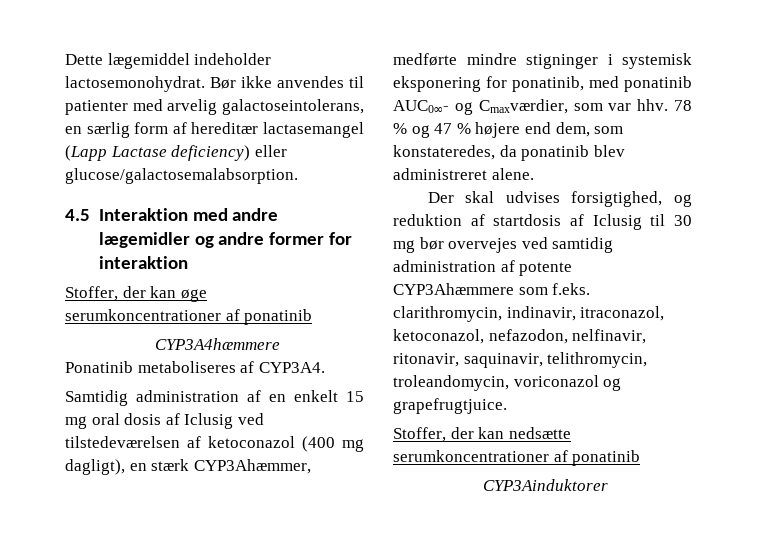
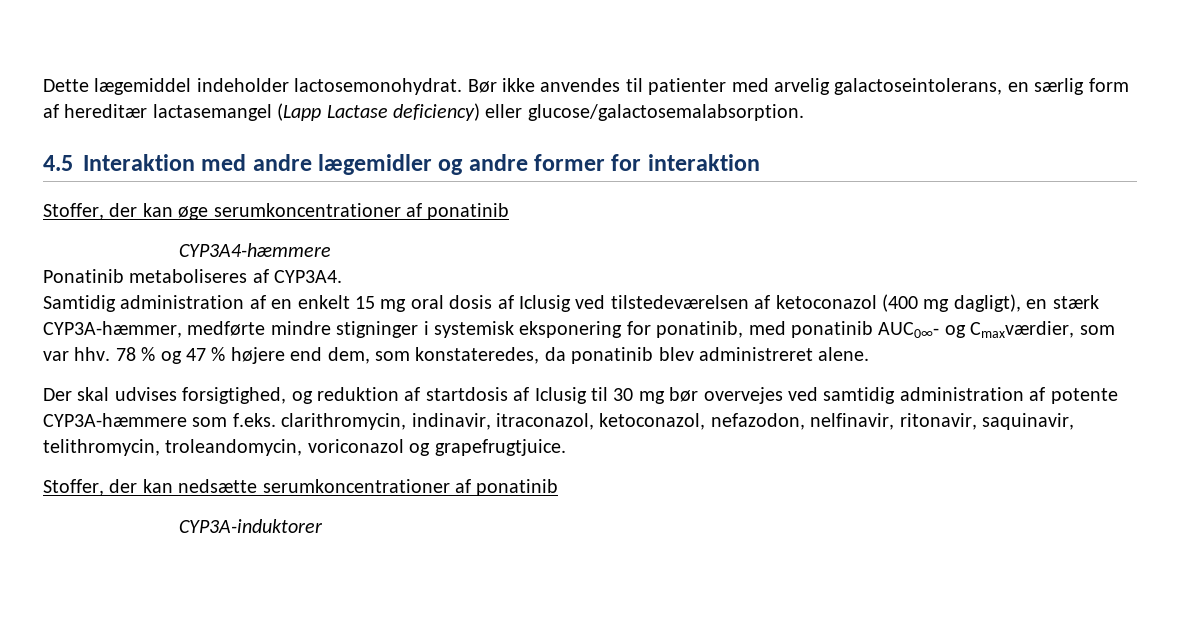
[154,338,280,350] CYP3A4hæmmere -> [178,243,331,257] CYP3A4-hæmmere
[193,459,311,474] CYP3Ahæmmer, -> [43,321,182,338] CYP3A-hæmmer,
[393,283,514,295] CYP3Ahæmmere -> [43,413,187,427] CYP3A-hæmmere
[482,479,608,491] CYP3Ainduktorer -> [178,519,323,533] CYP3A-induktorer

